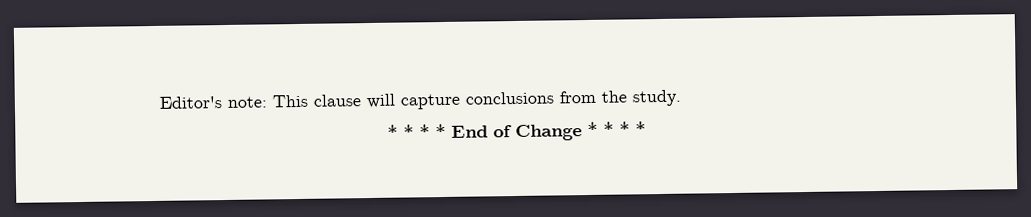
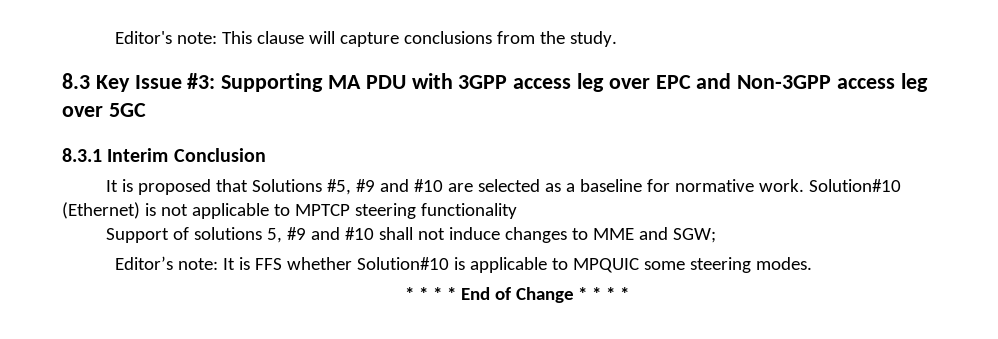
(682, 98) none -> [62,73,928,92] [62,103,146,117] [62,148,266,162] [106,179,901,195] [62,202,517,219] [106,227,716,243] [114,256,812,273] // 8.3 Key Issue #3: Supporting MA PDU with 3GPP access leg over EPC and Non-3GPP access leg over 5GC // 8.3.1 Interim Conclusion // It is proposed that Solutions #5, #9 and #10 are selected as a baseline for normative work. Solution#10 (Ethernet) is not applicable to MPTCP steering functionality // Support of solutions 5, #9 and #10 shall not induce changes to MME and SGW; // Editor’s note: It is FFS whether Solution#10 is applicable to MPQUIC some steering modes.

